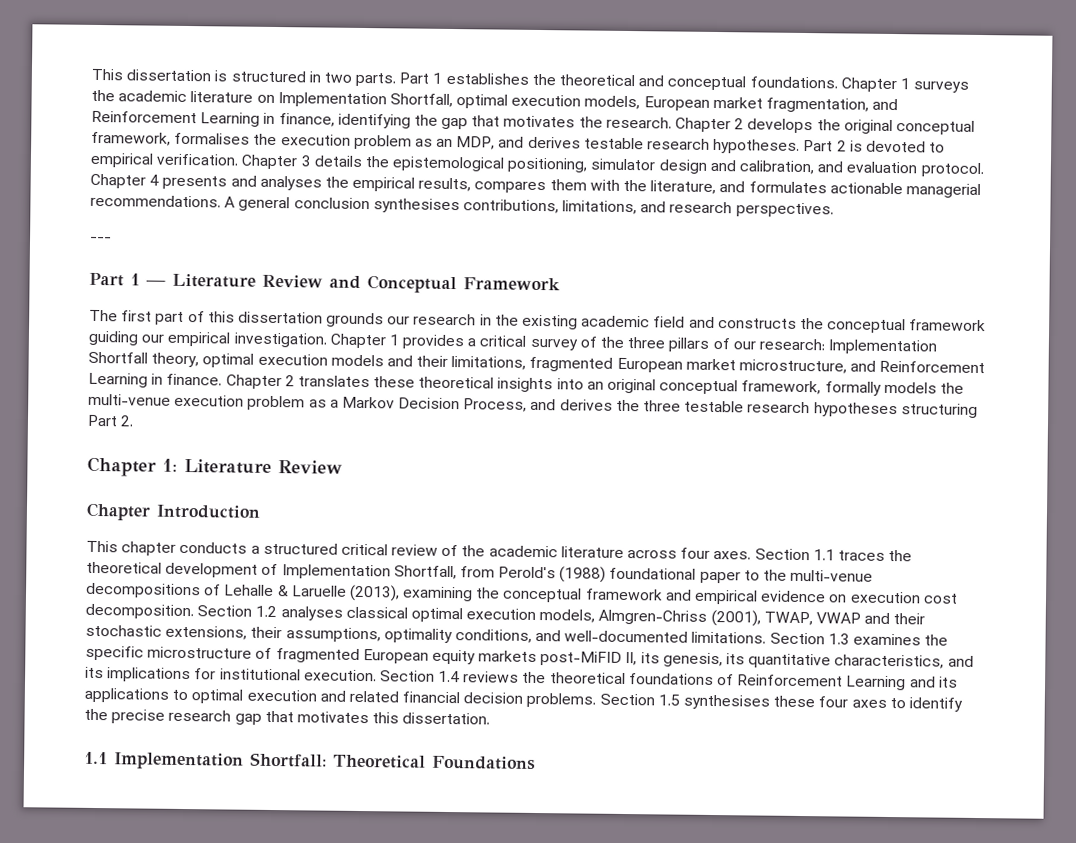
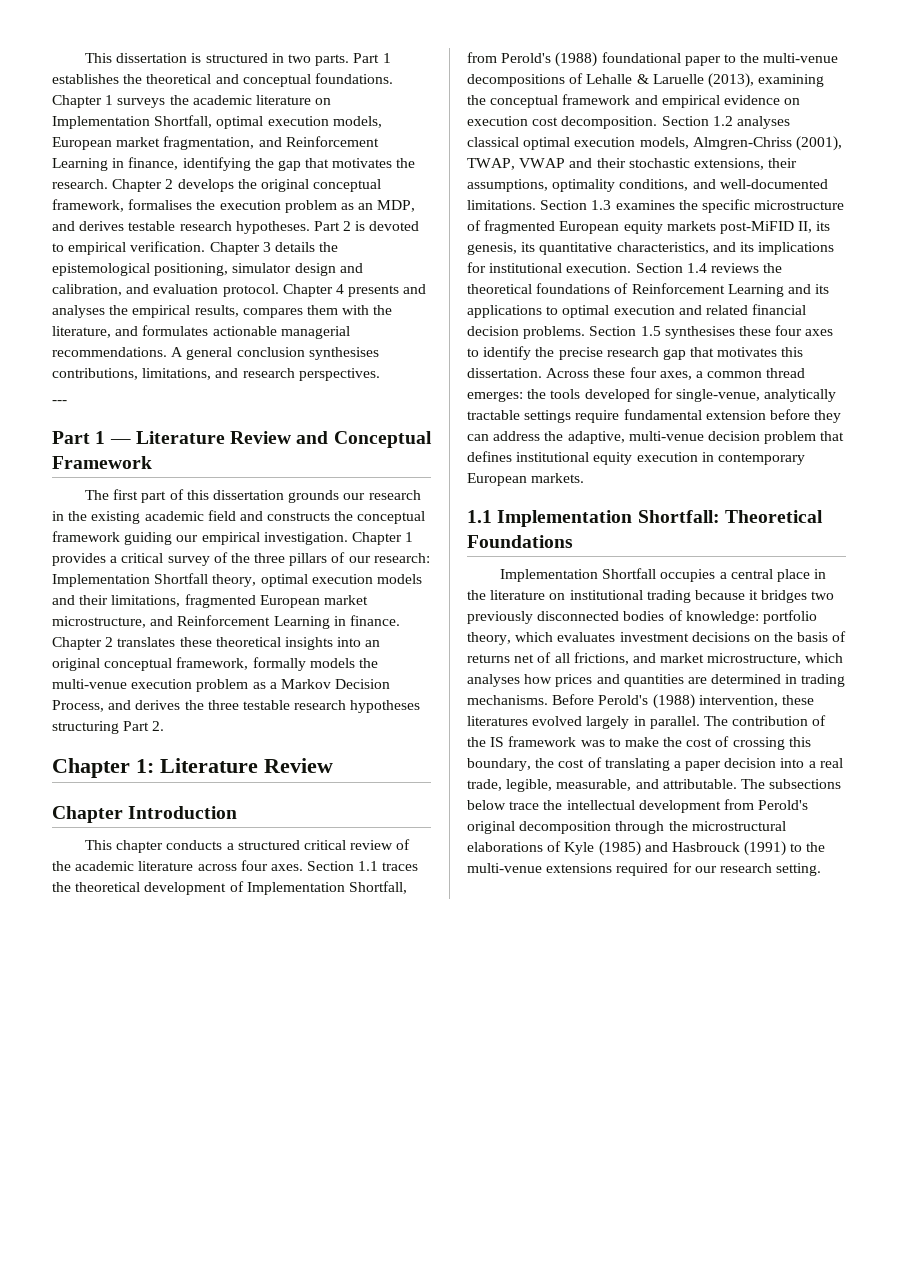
(491, 718) none -> [546,367,806,380] [467,388,837,402] [467,409,842,423] [467,431,845,444] [467,451,805,465] [467,473,585,486] Across these four axes, a common thread emerges: the tools developed for single-venue, analytically tractable settings require fundamental extension before they can address the adaptive, multi-venue decision problem that defines institutional equity execution in contemporary European markets.
(536, 762) none -> [500,568,827,582] [467,590,835,603] [467,610,817,624] [467,631,847,645] [467,652,844,665] [467,674,846,687] [467,694,814,709] [467,715,827,729] [467,736,811,750] [467,757,843,771] [467,779,842,792] [467,799,809,813] [467,821,786,834] [467,841,826,856] [467,862,822,876] // Implementation Shortfall occupies a central place in the literature on institutional trading because it bridges two previously disconnected bodies of knowledge: portfolio theory, which evaluates investment decisions on the basis of returns net of all frictions, and market microstructure, which analyses how prices and quantities are determined in trading mechanisms. Before Perold's (1988) intervention, these literatures evolved largely in parallel. The contribution of the IS framework was to make the cost of crossing this boundary, the cost of translating a paper decision into a real trade, legible, measurable, and attributable. The subsections below trace the intellectual development from Perold's original decomposition through the microstructural elaborations of Kyle (1985) and Hasbrouck (1991) to the multi-venue extensions required for our research setting.

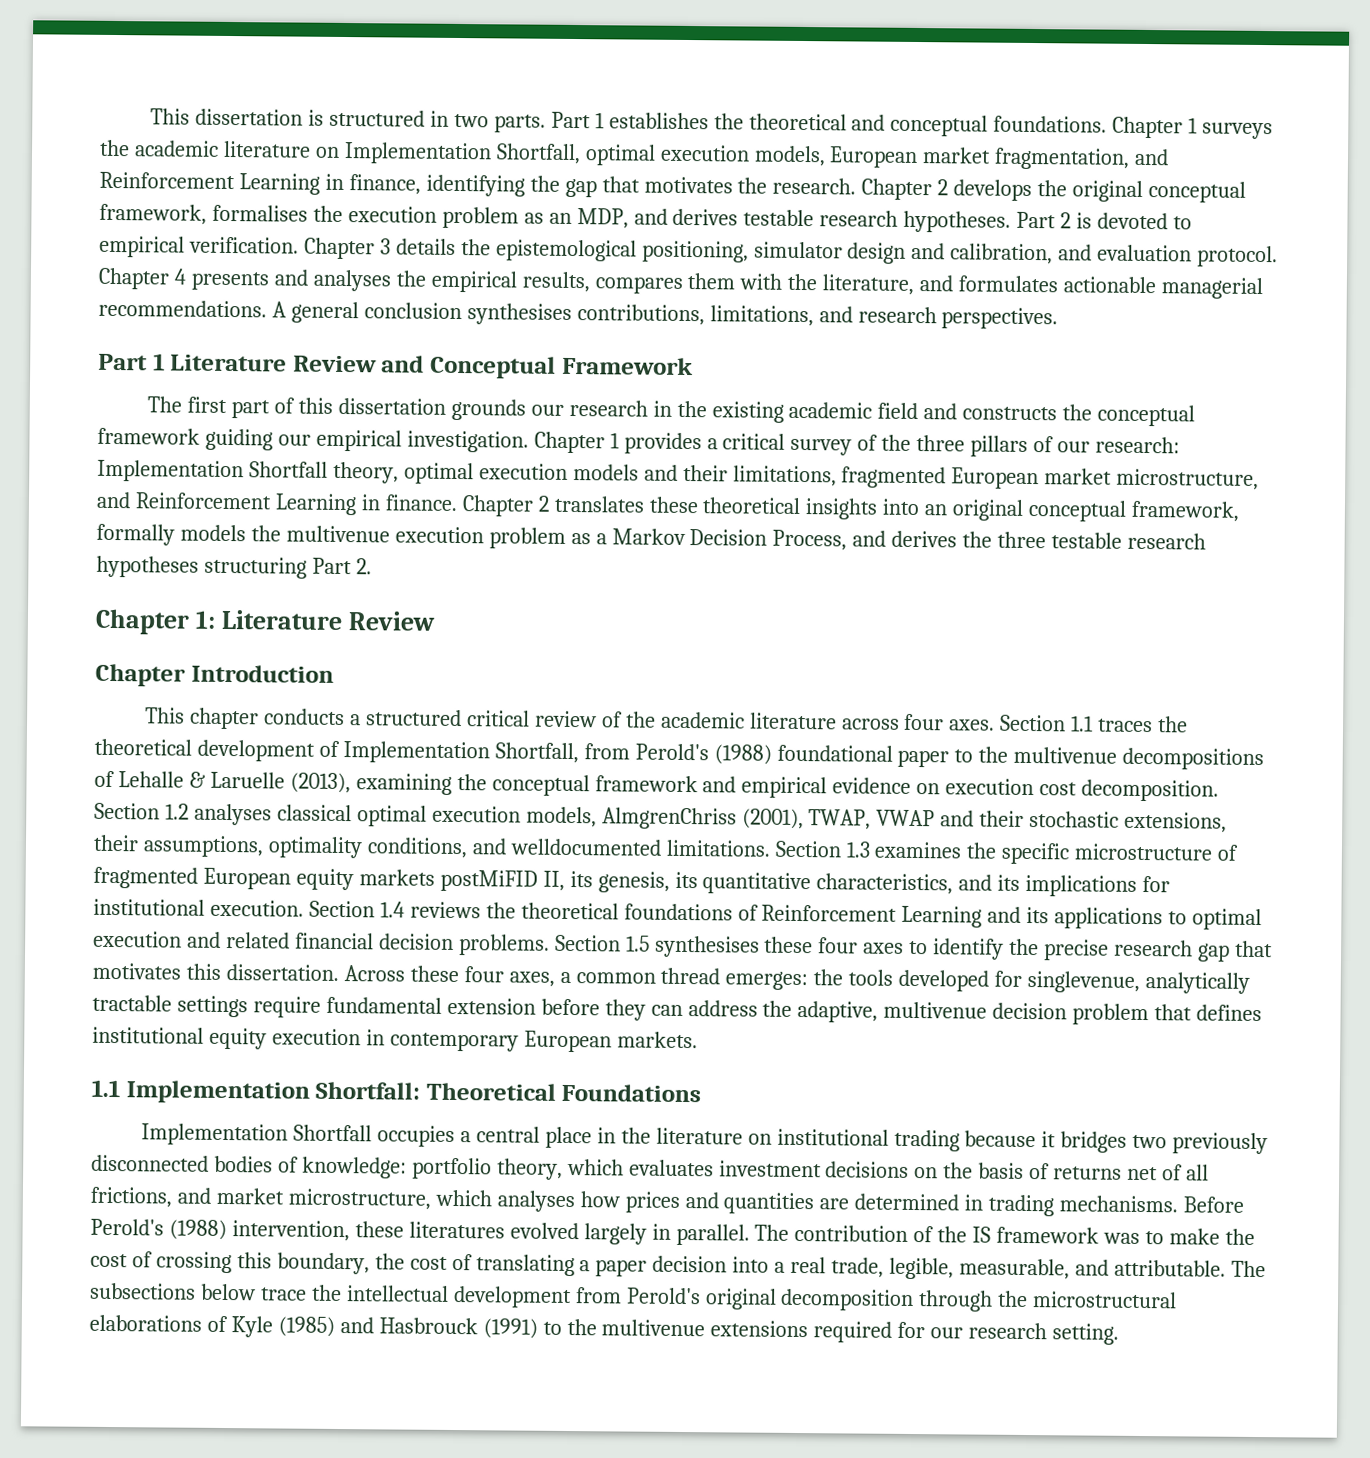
[52,400,67,404] [52,431,131,444] // --- // Part 1 — -> [98,353,165,371] // Part 1
[52,679,127,689] multi-venue -> [285,525,390,543] multivenue
[763,53,839,63] multi-venue -> [1013,746,1118,764] multivenue
[692,137,792,150] Almgren-Chriss -> [601,807,737,830] AlmgrenChriss
[719,179,828,189] well-documented -> [509,838,662,856] welldocumented
[719,221,794,234] post-MiFID -> [439,869,538,892] postMiFID
[675,389,760,402] single-venue, -> [1027,971,1141,993] singlevenue,
[628,431,704,441] multi-venue -> [883,1001,988,1019] multivenue
[467,863,542,873] multi-venue -> [601,1319,706,1337] multivenue

